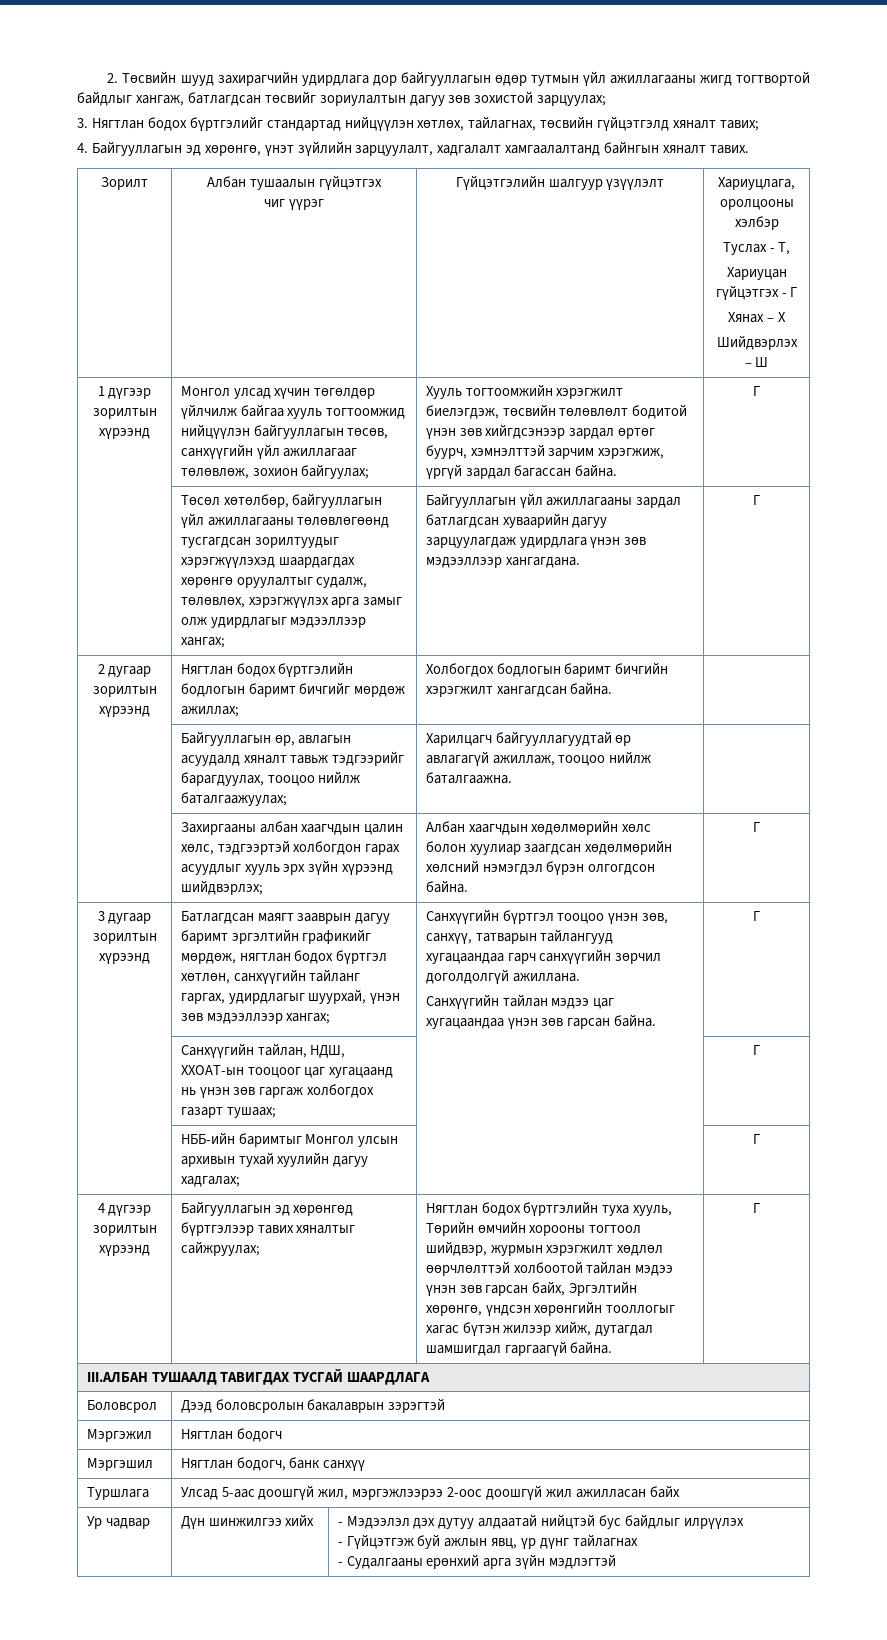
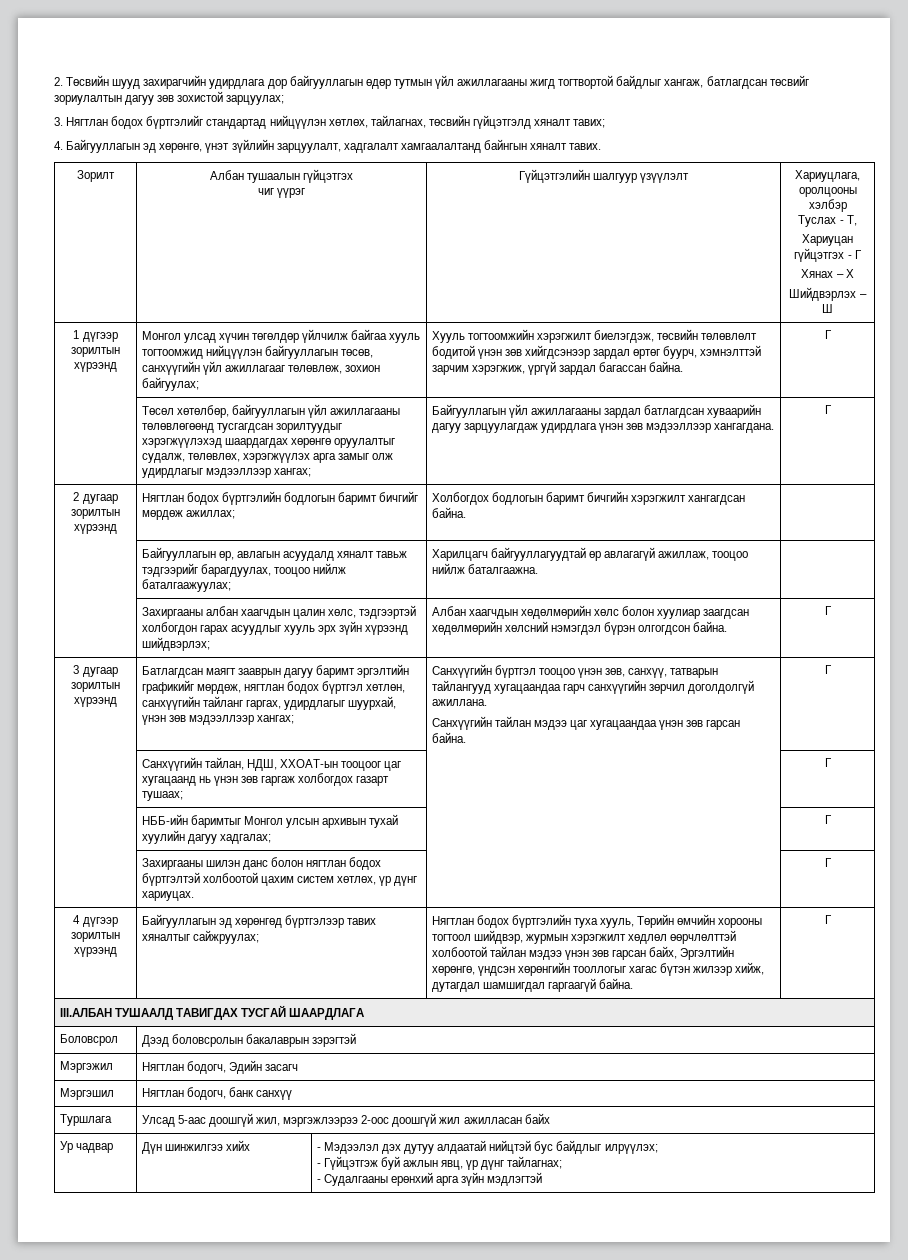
(760, 1139) none -> [141,857,382,870] [141,872,418,886] [141,891,194,901] [824,858,832,867] // | Захиргааны шилэн данс болон нягтлан бодох бүртгэлтэй холбоотой цахим систем хөтлөх, үр дүнг хариуцах. | | Г
[236,1428,282,1442] бодогч -> [186,1060,299,1074] бодогч, Эдийн засагч
[683,1518,744,1529] илрүүлэх -> [604,1144,658,1154] илрүүлэх;
[573,1534,639,1547] тайлагнах -> [507,1156,563,1169] тайлагнах;

